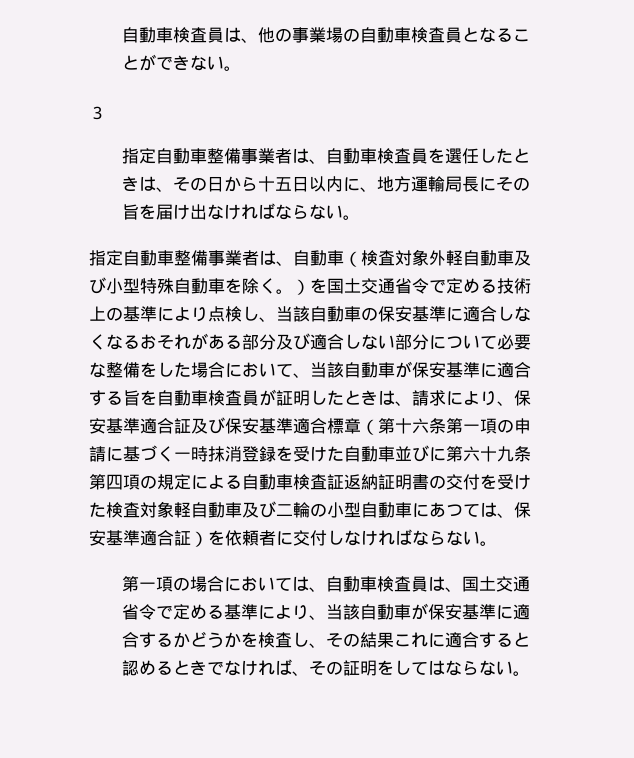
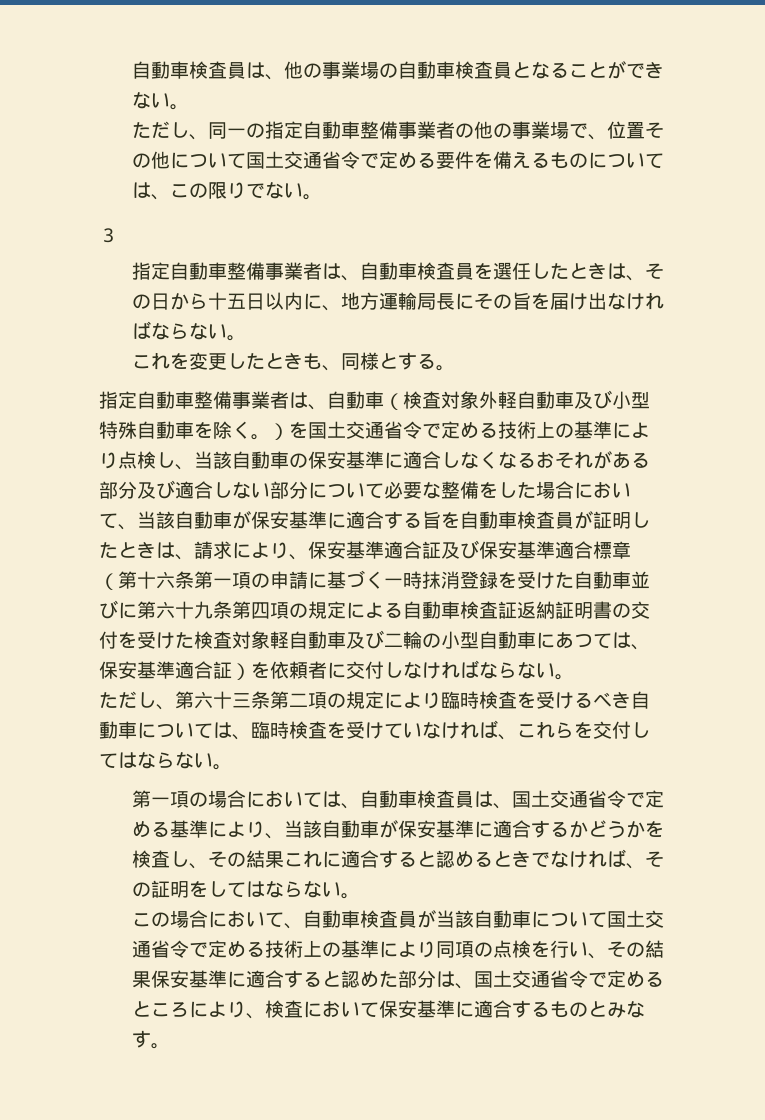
(241, 68) none -> [132,121,665,140] [132,151,665,169] [132,182,323,200] // ただし、同一の指定自動車整備事業者の他の事業場で、位置その他について国土交通省令で定める要件を備えるものについては、この限りでない。
(360, 217) none -> [132,352,456,371] // これを変更したときも、同様とする。
(497, 543) none -> [99,691,650,710] [99,720,650,740] [99,752,232,770] // ただし、第六十三条第二項の規定により臨時検査を受けるべき自動車については、臨時検査を受けていなければ、これらを交付してはならない。
(530, 673) none -> [132,910,665,929] [132,940,665,959] [132,970,665,989] [132,1000,646,1019] [132,1030,171,1049] // この場合において、自動車検査員が当該自動車について国土交通省令で定める技術上の基準により同項の点検を行い、その結果保安基準に適合すると認めた部分は、国土交通省令で定めるところにより、検査において保安基準に適合するものとみなす。

